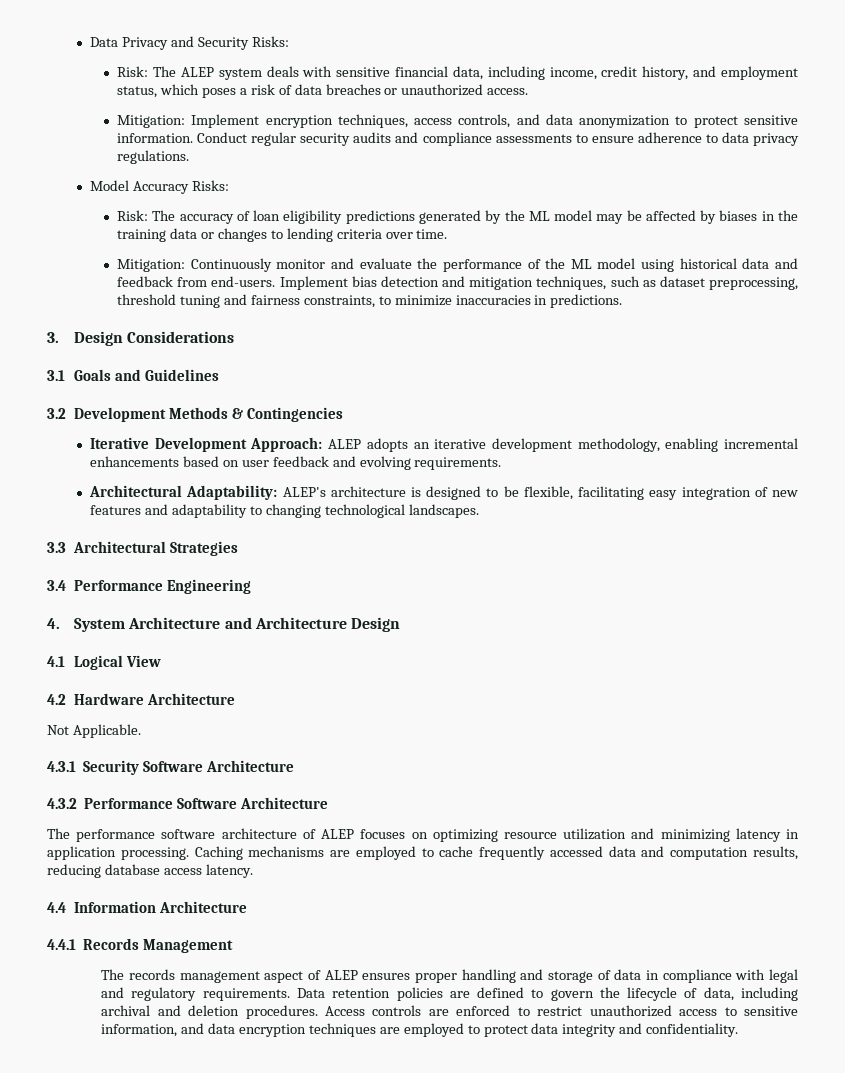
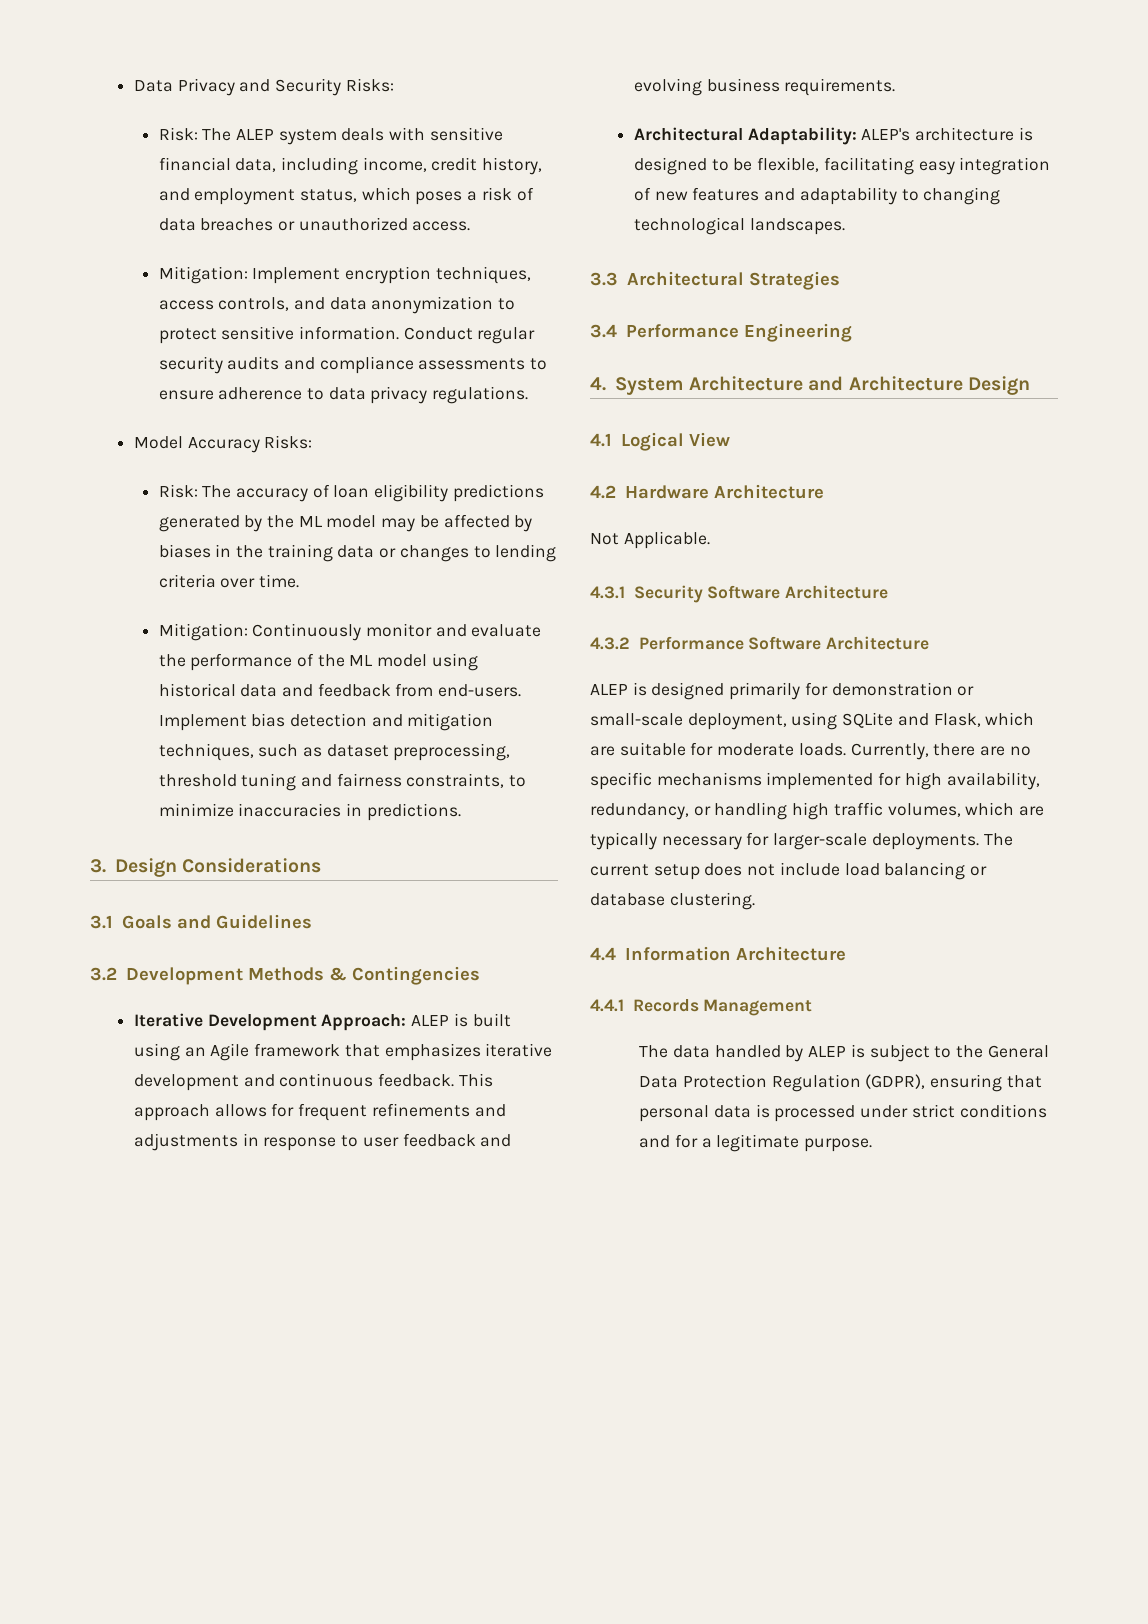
[366,438,799,452] [90,456,239,467] adopts an iterative development methodology, enabling incremental enhancements based on -> [453,1013,511,1027] [133,1043,553,1061] [133,1073,493,1091] [133,1103,506,1121] [133,1133,359,1151] is built using an Agile framework that emphasizes iterative development and continuous feedback. This approach allows for frequent refinements and adjustments in response to
(411, 463) none -> [706,78,780,92] business
[47,828,799,842] [47,846,798,860] [47,864,253,878] The performance software architecture of ALEP focuses on optimizing resource utilization and minimizing latency in application processing. Caching mechanisms are employed to cache frequently accessed data and computation results, reducing database access latency. -> [590,682,975,700] [590,712,1035,730] [590,742,1031,760] [590,772,1040,790] [590,802,1045,820] [590,832,1013,850] [590,862,988,880] [590,892,755,910] ALEP is designed primarily for demonstration or small-scale deployment, using SQLite and Flask, which are suitable for moderate loads. Currently, there are no specific mechanisms implemented for high availability, redundancy, or handling high traffic volumes, which are typically necessary for larger-scale deployments. The current setup does not include load balancing or database clustering.
[128,969,798,983] [101,987,798,1001] [101,1005,798,1019] [101,1023,739,1037] records management aspect of ALEP ensures proper handling and storage of data in compliance with legal and regulatory requirements. Data retention policies are defined to govern the lifecycle of data, including archival and deletion procedures. Access controls are enforced to restrict unauthorized access to sensitive information, and data encryption techniques are employed to protect data integrity and confidentiality. -> [672,1044,1049,1062] [639,1074,1042,1092] [639,1104,1047,1122] [639,1134,873,1152] data handled by ALEP is subject to the General Data Protection Regulation (GDPR), ensuring that personal data is processed under strict conditions and for a legitimate purpose.

